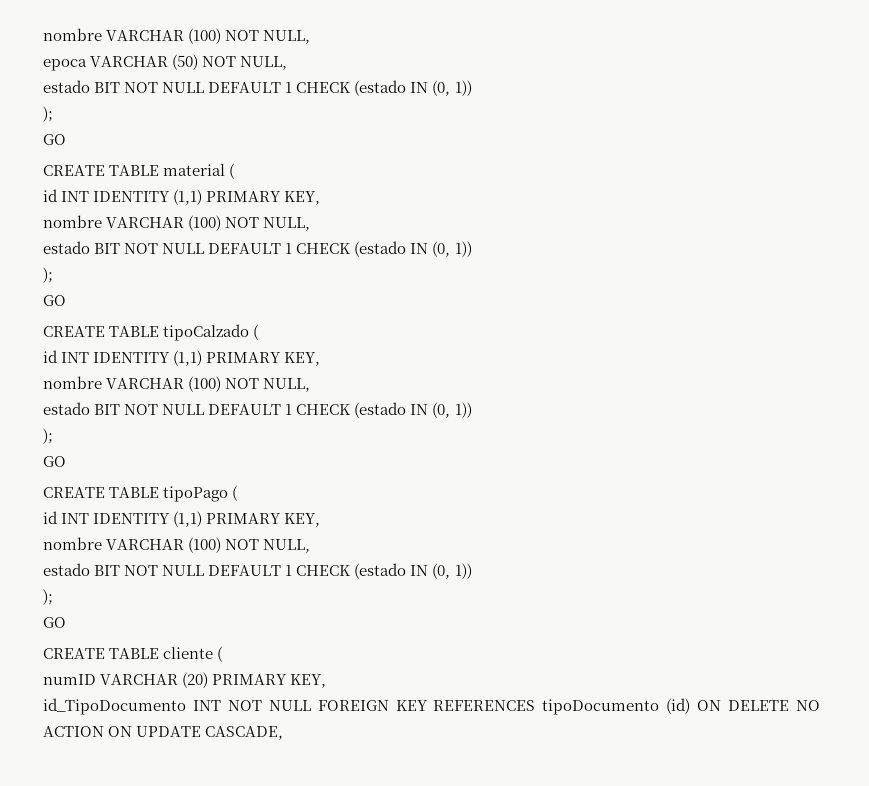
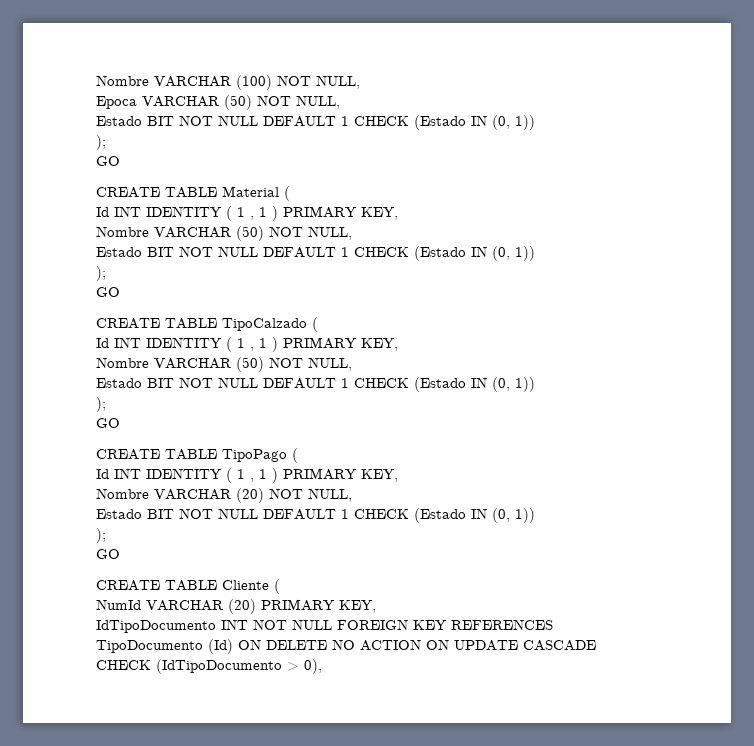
[43,28,311,44] [43,54,288,71] [43,80,472,96] [43,106,53,122] [43,134,66,145] [43,163,236,179] [43,189,321,205] [43,215,311,231] [43,241,472,257] [43,267,53,283] [43,295,66,306] [43,324,260,341] [43,350,321,366] [43,376,311,392] [43,402,472,418] [43,428,53,444] [43,456,66,467] [43,485,239,502] [43,511,321,527] [43,537,311,553] [43,563,472,579] [43,589,53,605] [43,617,66,628] [43,646,224,662] [43,674,96,685] nombre VARCHAR (100) NOT NULL, // epoca VARCHAR (50) NOT NULL, // estado BIT NOT NULL DEFAULT 1 CHECK (estado IN (0, 1)) // ); // GO // CREATE TABLE material ( // id INT IDENTITY (1,1) PRIMARY KEY, // nombre VARCHAR (100) NOT NULL, // estado BIT NOT NULL DEFAULT 1 CHECK (estado IN (0, 1)) // ); // GO // CREATE TABLE tipoCalzado ( // id INT IDENTITY (1,1) PRIMARY KEY, // nombre VARCHAR (100) NOT NULL, // estado BIT NOT NULL DEFAULT 1 CHECK (estado IN (0, 1)) // ); // GO // CREATE TABLE tipoPago ( // id INT IDENTITY (1,1) PRIMARY KEY, // nombre VARCHAR (100) NOT NULL, // estado BIT NOT NULL DEFAULT 1 CHECK (estado IN (0, 1)) // ); // GO // CREATE TABLE cliente ( // numID -> [96,75,360,90] [96,95,340,110] [96,115,535,130] [96,135,106,150] [96,156,120,166] [96,186,290,201] [96,206,398,221] [96,226,352,241] [96,246,535,261] [96,266,106,281] [96,287,120,297] [96,317,318,332] [96,337,398,352] [96,357,352,372] [96,377,535,392] [96,397,106,412] [96,418,120,428] [96,448,298,463] [96,468,398,483] [96,488,352,503] [96,508,535,523] [96,528,106,543] [96,549,120,559] [96,579,280,594] [96,599,141,610] Nombre VARCHAR (100) NOT NULL, // Epoca VARCHAR (50) NOT NULL, // Estado BIT NOT NULL DEFAULT 1 CHECK (Estado IN (0, 1)) // ); // GO // CREATE TABLE Material ( // Id INT IDENTITY ( 1 , 1 ) PRIMARY KEY, // Nombre VARCHAR (50) NOT NULL, // Estado BIT NOT NULL DEFAULT 1 CHECK (Estado IN (0, 1)) // ); // GO // CREATE TABLE TipoCalzado ( // Id INT IDENTITY ( 1 , 1 ) PRIMARY KEY, // Nombre VARCHAR (50) NOT NULL, // Estado BIT NOT NULL DEFAULT 1 CHECK (Estado IN (0, 1)) // ); // GO // CREATE TABLE TipoPago ( // Id INT IDENTITY ( 1 , 1 ) PRIMARY KEY, // Nombre VARCHAR (20) NOT NULL, // Estado BIT NOT NULL DEFAULT 1 CHECK (Estado IN (0, 1)) // ); // GO // CREATE TABLE Cliente ( // NumId
[43,698,186,715] id_TipoDocumento -> [96,620,216,633] IdTipoDocumento
[542,698,691,715] tipoDocumento (id) -> [96,639,233,654] TipoDocumento (Id)
[205,726,284,740] CASCADE, -> [523,640,596,651] [96,659,322,674] CASCADE CHECK (IdTipoDocumento > 0),

